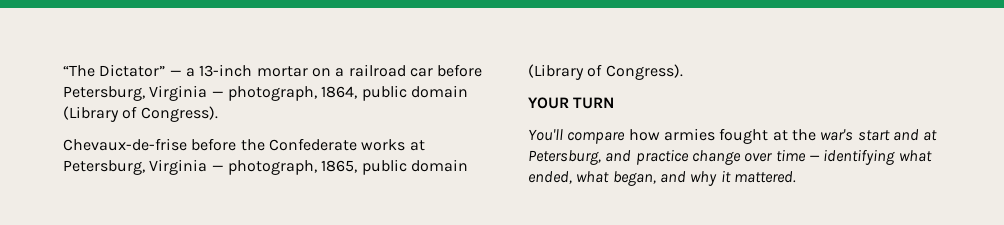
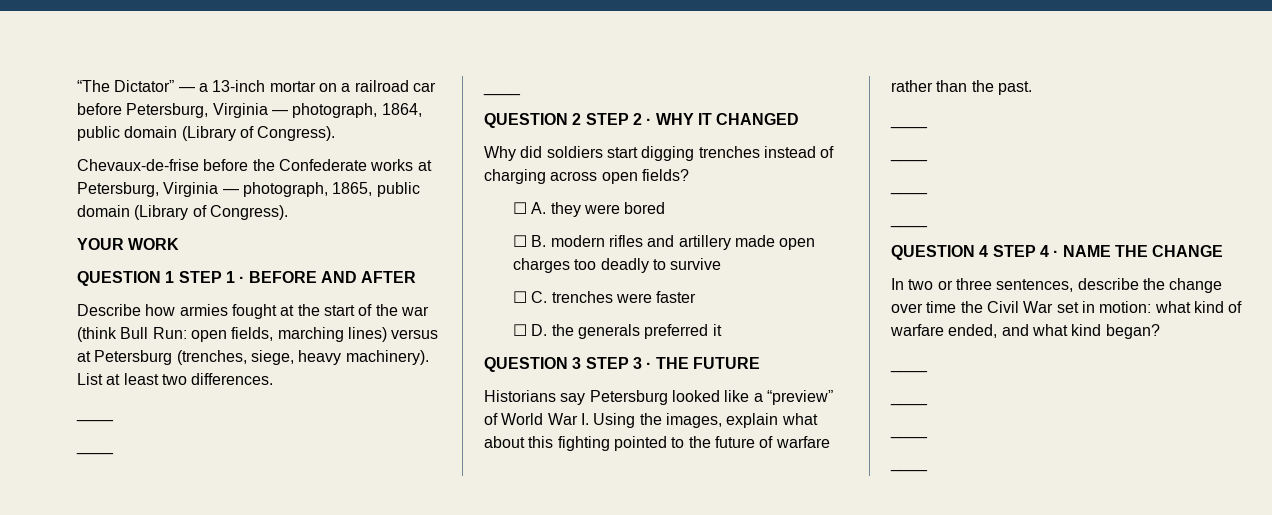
[573,97,615,109] [528,129,626,144] TURN // You'll compare -> [128,238,180,250] [77,271,417,286] [77,304,141,316] WORK // QUESTION 1 STEP 1 · BEFORE AND AFTER // Describe
[820,129,938,141] [528,149,932,165] [528,170,796,186] war's start and at Petersburg, and practice change over time — identifying what ended, what began, and why it mattered. -> [323,304,429,316] [77,327,439,342] [77,350,429,365] [77,373,274,385] [76,418,114,422] [76,451,114,455] [483,92,521,96] [484,113,800,128] [484,146,835,161] [484,169,689,184] [513,202,666,217] [513,235,816,250] [513,258,722,273] [513,291,697,303] [513,324,722,339] [484,357,760,372] [484,390,833,405] [484,413,818,428] [484,436,830,451] [891,80,1032,95] [890,125,928,129] [890,158,928,162] [890,191,928,195] [890,224,928,228] [891,245,1224,260] [891,278,1223,293] [891,301,1243,313] [890,324,1160,339] [890,369,928,373] [890,402,928,406] [890,435,928,439] [890,468,928,472] start of the war (think Bull Run: open fields, marching lines) versus at Petersburg (trenches, siege, heavy machinery). List at least two differences. // ____ // ____ // ____ // QUESTION 2 STEP 2 · WHY IT CHANGED // Why did soldiers start digging trenches instead of charging across open fields? // ☐ A. they were bored // ☐ B. modern rifles and artillery made open charges too deadly to survive // ☐ C. trenches were faster // ☐ D. the generals preferred it // QUESTION 3 STEP 3 · THE FUTURE // Historians say Petersburg looked like a “preview” of World War I. Using the images, explain what about this fighting pointed to the future of warfare rather than the past. // ____ // ____ // ____ // ____ // QUESTION 4 STEP 4 · NAME THE CHANGE // In two or three sentences, describe the change over time the Civil War set in motion: what kind of warfare ended, and what kind began? // ____ // ____ // ____ // ____

